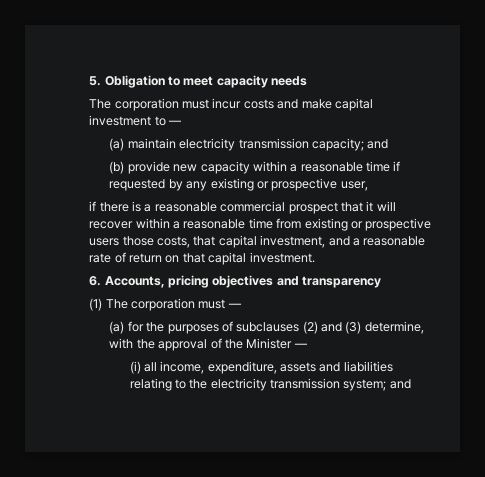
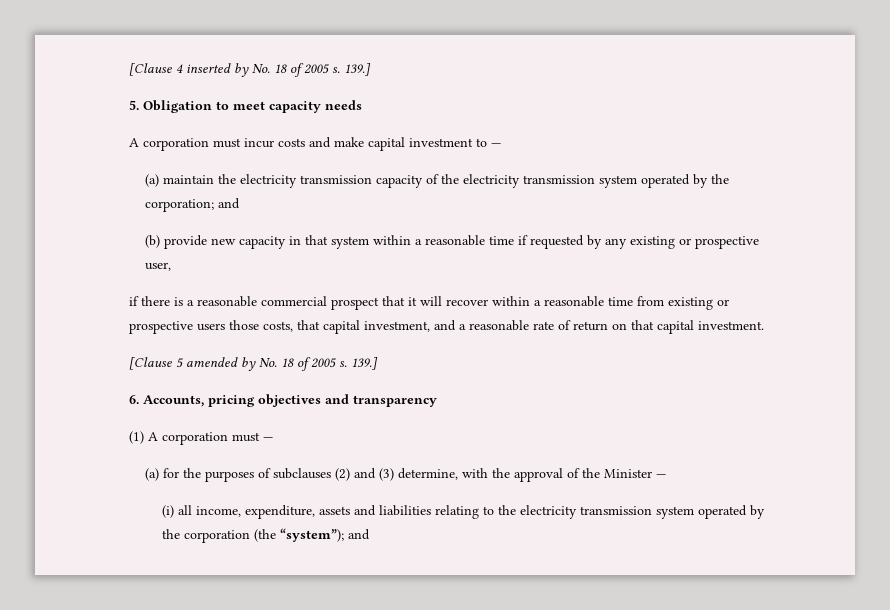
(89, 81) none -> [128,63,371,77] [Clause 4 inserted by No. 18 of 2005 s. 139.] //
[89,99,112,109] The -> [128,138,139,147] A
[179,138,364,151] electricity transmission capacity; -> [218,174,730,188] [145,199,215,212] the electricity transmission capacity of the electricity transmission system operated by the corporation;
(250, 167) none -> [289,235,370,249] in that system
(315, 257) none -> [128,357,378,371] // [Clause 5 amended by No. 18 of 2005 s. 139.]
[105,299,128,309] The -> [147,432,158,441] A
[343,379,387,391] system; -> [656,505,766,519] [162,528,345,543] system operated by the corporation (the “system”);

